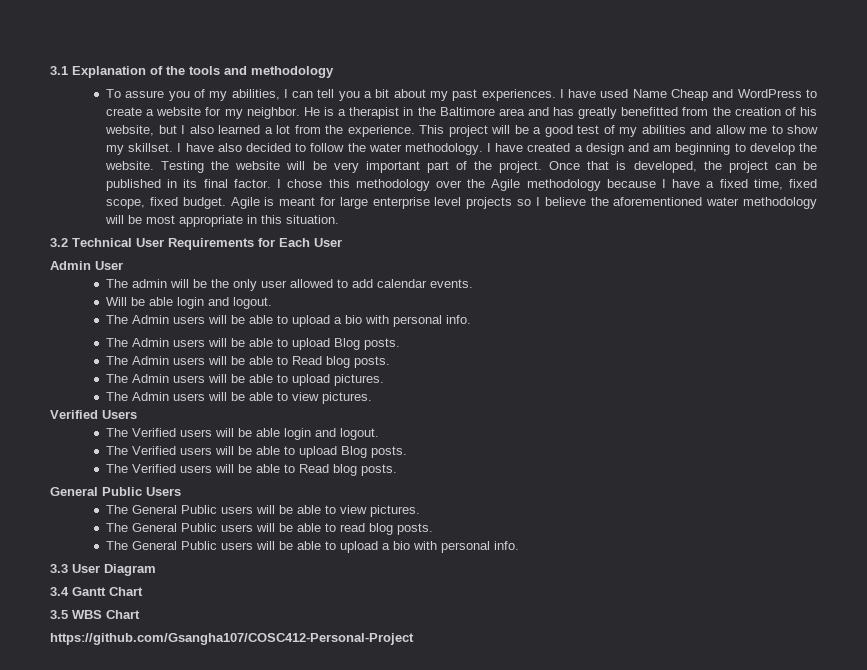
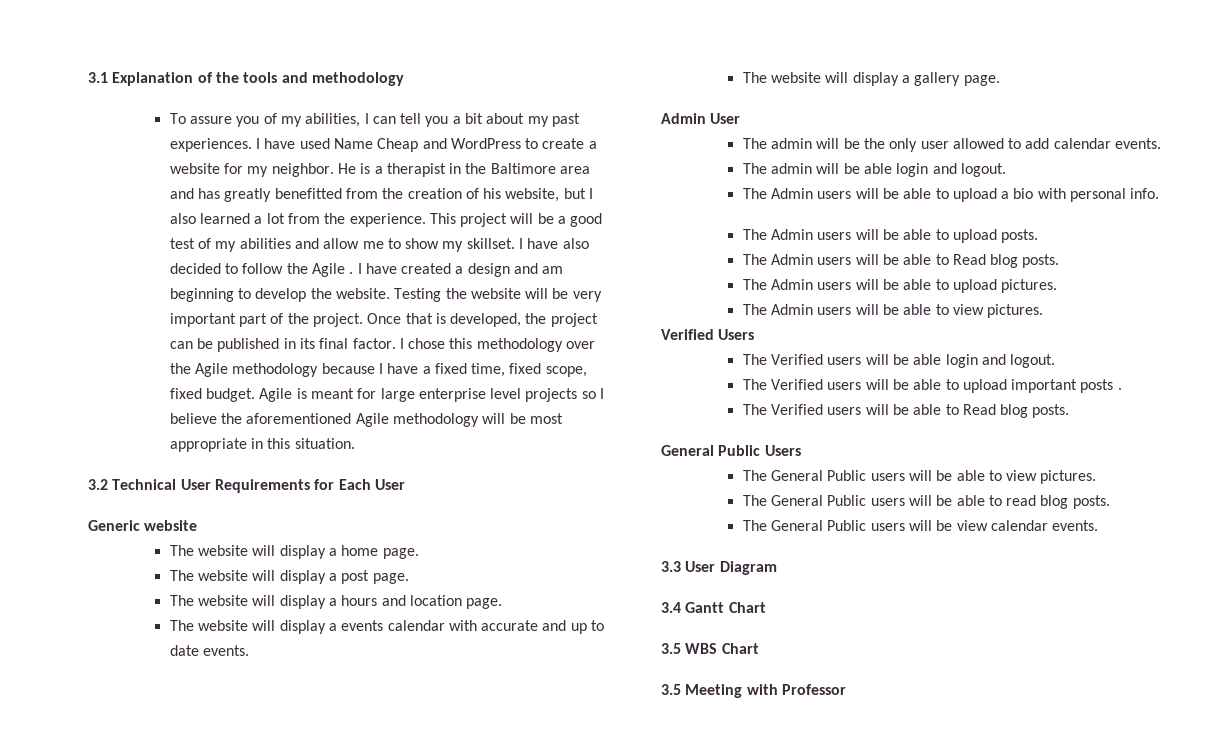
[368,143,483,155] water methodology. -> [311,263,354,277] Agile .
[706,197,740,206] water -> [355,413,389,427] Agile
(342, 242) none -> [88,520,198,531] [169,545,419,559] [169,570,409,584] [169,595,503,609] [169,620,605,634] [169,645,249,656] [742,72,1000,86] // Generic website // The website will display a home page. // The website will display a post page. // The website will display a hours and location page. // The website will display a events calendar with accurate and up to date events. // The website will display a gallery page.
[106,297,128,306] Will -> [742,163,840,174] The admin will
[334,338,361,350] Blog -> (997, 236) none
[341,446,408,458] Blog posts. -> [1011,379,1122,393] important posts .
[297,541,520,553] able to upload a bio with personal info. -> [956,520,1099,531] view calendar events.
[50,633,414,645] https://github.com/Gsangha107/COSC412-Personal-Project -> [661,684,846,698] 3.5 Meeting with Professor

